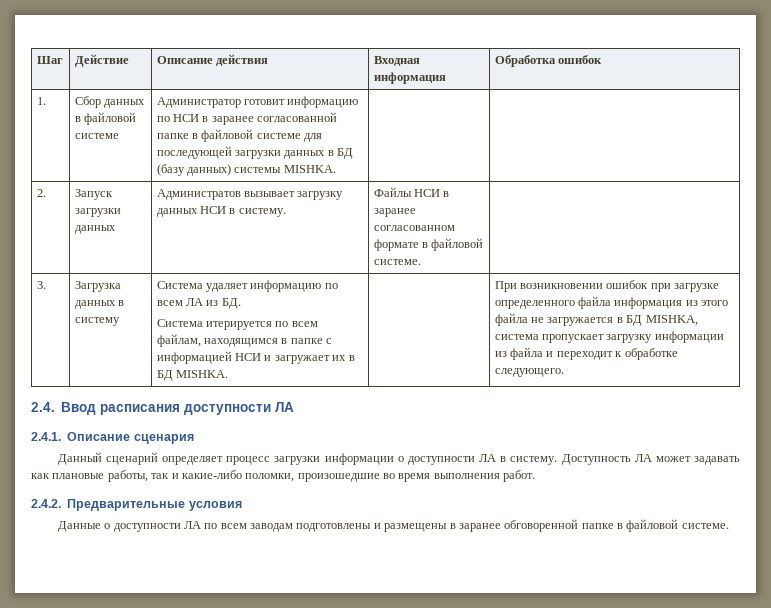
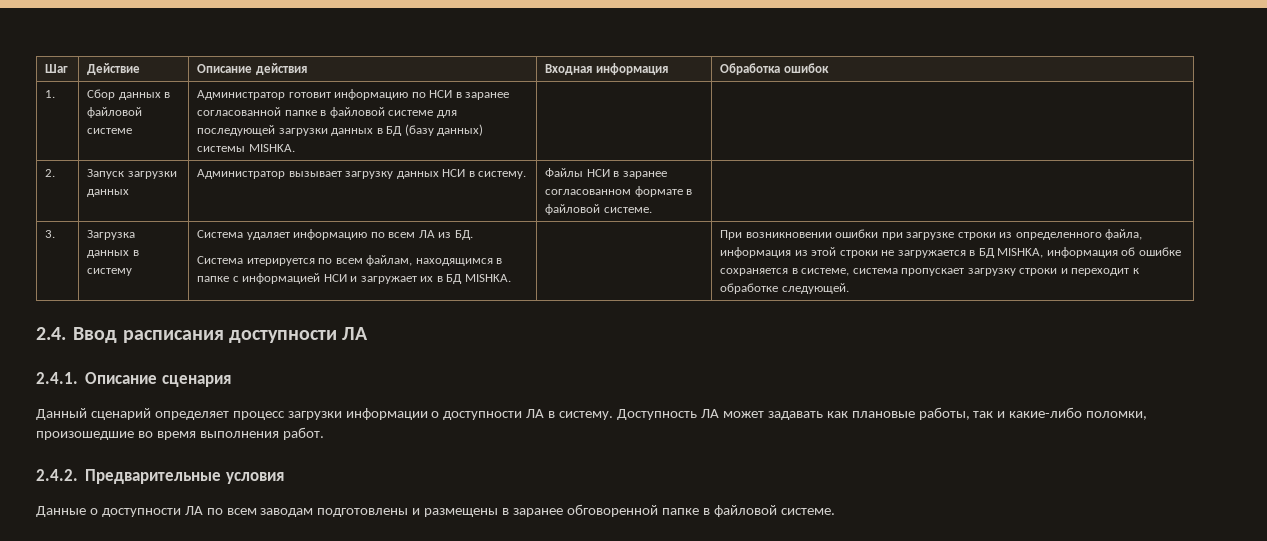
[156,189,241,200] Администратов -> [197,169,286,179] Администратор
[606,280,649,289] ошибок -> [835,229,879,238] ошибки
[494,296,729,309] [494,313,528,326] определенного файла информация из этого файла -> [957,229,1143,240] [720,247,878,258] строки из определенного файла, информация из этой строки
[494,331,724,343] [494,347,544,360] система пропускает загрузку информации из файла -> [1046,247,1181,258] [720,268,1058,276] информация об ошибке сохраняется в системе, система пропускает загрузку строки
[494,368,564,377] следующего. -> [781,283,849,294] следующей.

